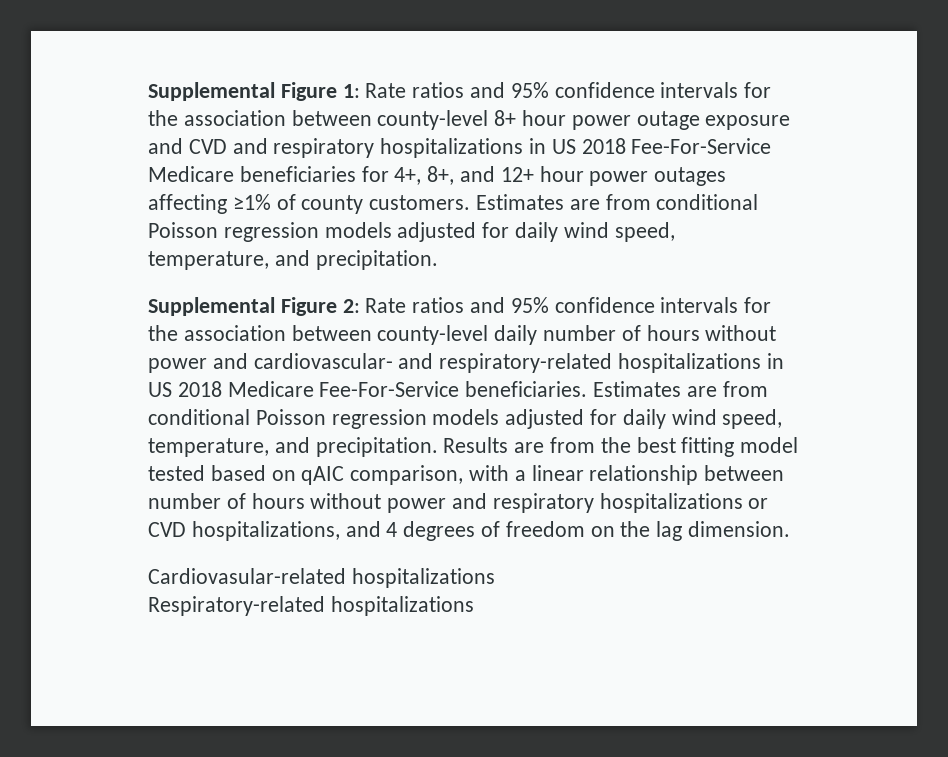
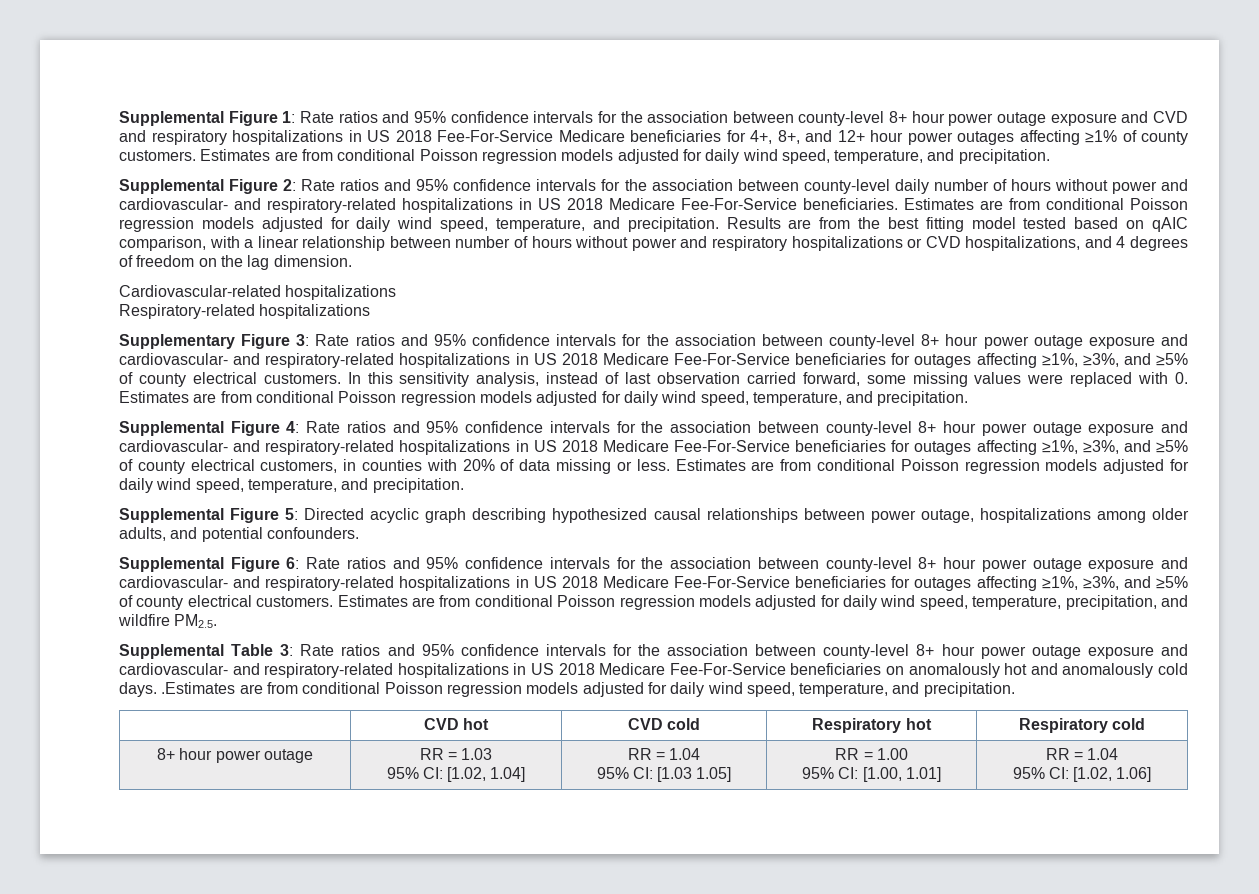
[148,568,346,584] Cardiovasular-related -> [119,285,281,297] Cardiovascular-related
(474, 606) none -> [119,334,1188,349] [119,353,1188,368] [119,372,1188,387] [119,391,969,406] [119,421,1188,436] [119,440,1188,455] [119,459,1190,474] [119,478,464,493] [119,508,1190,523] [119,527,359,542] [119,557,1188,572] [119,576,1188,591] [119,595,1189,610] [118,614,218,628] [119,644,1189,659] [119,663,1189,678] [119,682,1015,697] [423,718,490,730] [627,718,701,730] [812,718,932,733] [1018,718,1146,733] [157,748,313,763] [419,748,493,760] [386,767,526,782] [627,748,701,760] [596,767,732,782] [835,748,908,760] [802,767,941,782] [1045,748,1119,760] [1012,767,1152,782] // Supplementary Figure 3: Rate ratios and 95% confidence intervals for the association between county-level 8+ hour power outage exposure and cardiovascular- and respiratory-related hospitalizations in US 2018 Medicare Fee-For-Service beneficiaries for outages affecting ≥1%, ≥3%, and ≥5% of county electrical customers. In this sensitivity analysis, instead of last observation carried forward, some missing values were replaced with 0. Estimates are from conditional Poisson regression models adjusted for daily wind speed, temperature, and precipitation. // Supplemental Figure 4: Rate ratios and 95% confidence intervals for the association between county-level 8+ hour power outage exposure and cardiovascular- and respiratory-related hospitalizations in US 2018 Medicare Fee-For-Service beneficiaries for outages affecting ≥1%, ≥3%, and ≥5% of county electrical customers, in counties with 20% of data missing or less. Estimates are from conditional Poisson regression models adjusted for daily wind speed, temperature, and precipitation. // Supplemental Figure 5: Directed acyclic graph describing hypothesized causal relationships between power outage, hospitalizations among older adults, and potential confounders. // Supplemental Figure 6: Rate ratios and 95% confidence intervals for the association between county-level 8+ hour power outage exposure and cardiovascular- and respiratory-related hospitalizations in US 2018 Medicare Fee-For-Service beneficiaries for outages affecting ≥1%, ≥3%, and ≥5% of county electrical customers. Estimates are from conditional Poisson regression models adjusted for daily wind speed, temperature, precipitation, and wildfire PM2.5. // Supplemental Table 3: Rate ratios and 95% confidence intervals for the association between county-level 8+ hour power outage exposure and cardiovascular- and respiratory-related hospitalizations in US 2018 Medicare Fee-For-Service beneficiaries on anomalously hot and anomalously cold days. .Estimates are from conditional Poisson regression models adjusted for daily wind speed, temperature, and precipitation. // | CVD hot | CVD cold | Respiratory hot | Respiratory cold // 8+ hour power outage | RR = 1.03 // 95% CI: [1.02, 1.04] | RR = 1.04 // 95% CI: [1.03 1.05] | RR = 1.00 // 95% CI: [1.00, 1.01] | RR = 1.04 // 95% CI: [1.02, 1.06]

